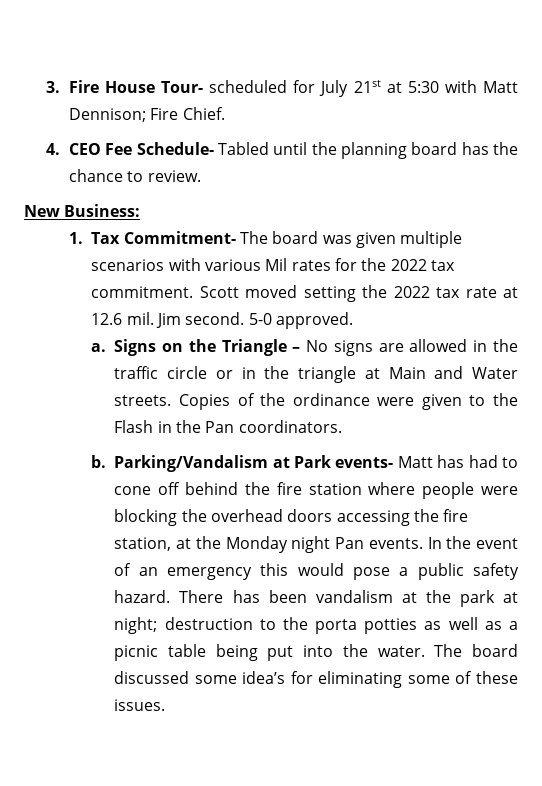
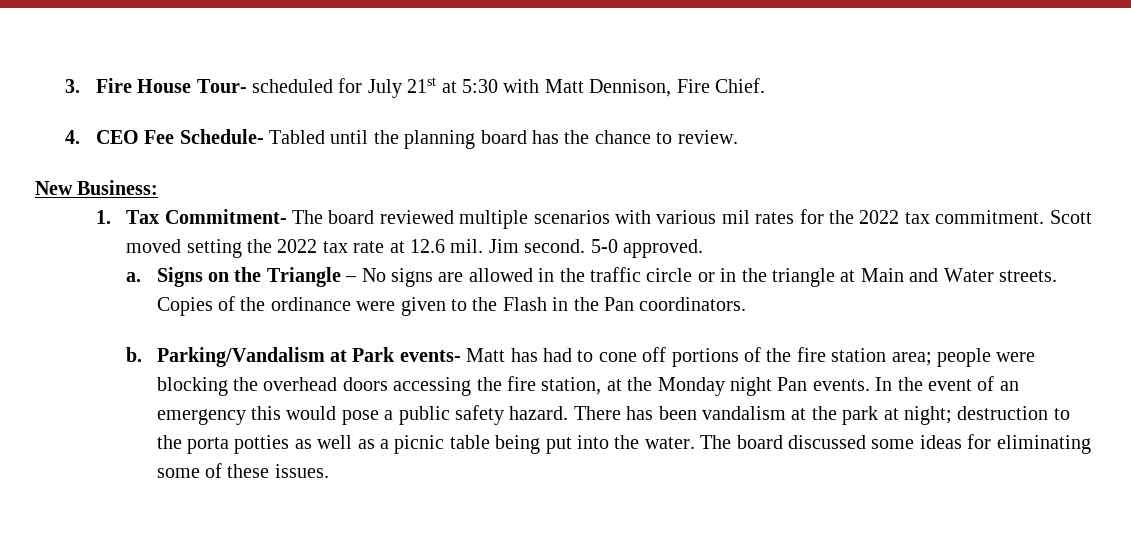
[68,108,146,122] Dennison; -> [589,79,672,97] Dennison,
[322,232,396,248] was given -> [379,210,454,224] reviewed
[265,258,288,271] Mil -> [721,210,750,224] mil
[185,482,239,495] behind -> [671,347,762,367] portions of
[368,482,416,495] where -> [891,352,932,366] area;
[242,671,286,684] idea’s -> [919,435,962,449] ideas

